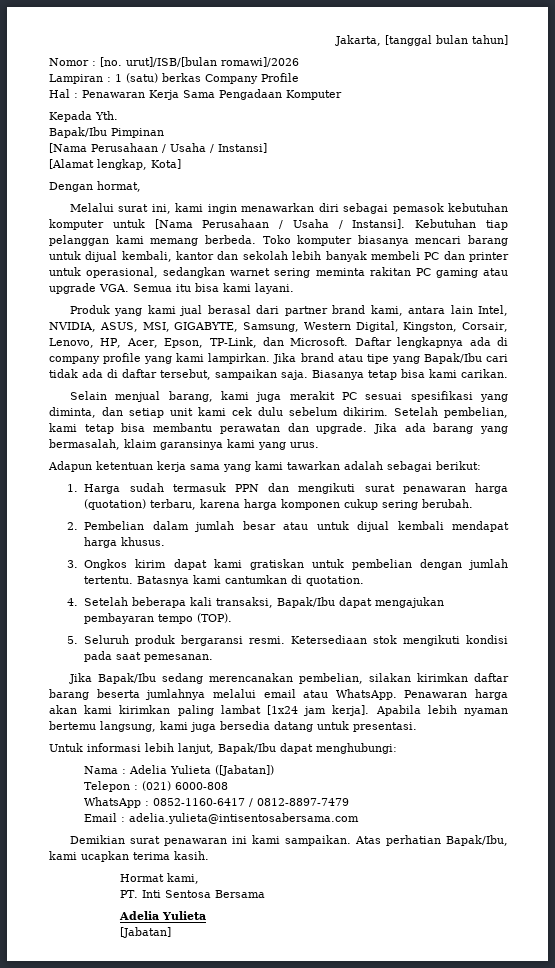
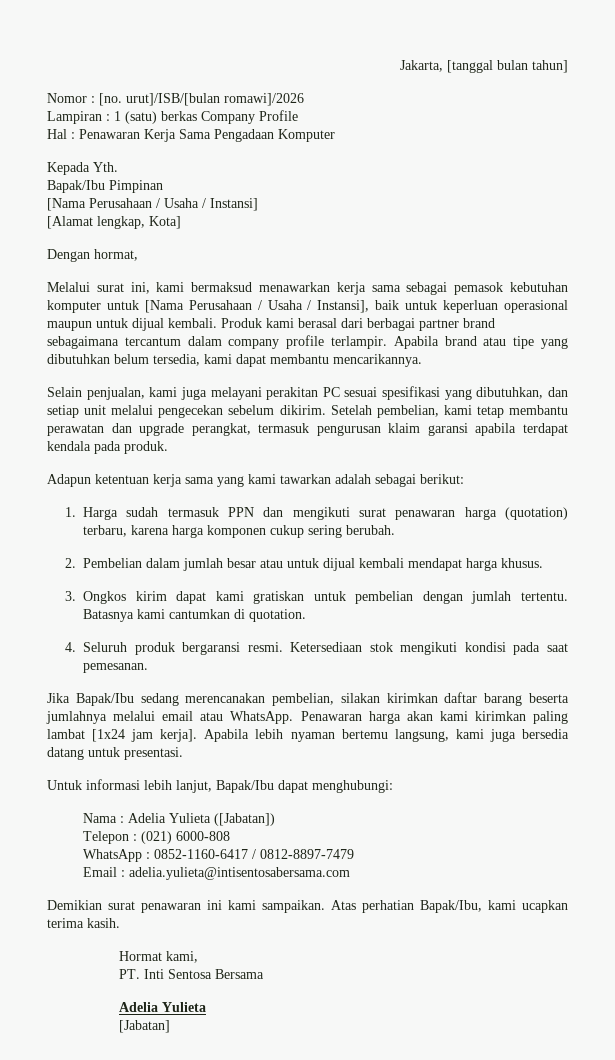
[207,203,339,214] ingin menawarkan diri -> [191,282,401,295] bermaksud menawarkan kerja sama
[352,219,508,230] [49,235,508,246] [49,251,510,262] [49,267,508,278] [49,283,294,294] [70,305,203,316] Instansi]. Kebutuhan tiap pelanggan kami memang berbeda. Toko komputer biasanya mencari barang untuk dijual kembali, kantor dan sekolah lebih banyak membeli PC dan printer untuk operasional, sedangkan warnet sering meminta rakitan PC gaming atau upgrade VGA. Semua itu bisa kami layani. // Produk yang kami jual -> [317,300,569,313] [47,318,294,331] Instansi], baik untuk keperluan operasional maupun untuk dijual kembali. Produk kami
(280, 309) none -> [367,318,415,331] berbagai
[370,305,508,316] [49,321,509,332] [49,337,508,348] [49,353,508,364] [49,369,508,380] [70,391,335,402] kami, antara lain Intel, NVIDIA, ASUS, MSI, GIGABYTE, Samsung, Western Digital, Kingston, Corsair, Lenovo, HP, Acer, Epson, TP-Link, dan Microsoft. Daftar lengkapnya ada di company profile yang kami lampirkan. Jika brand atau tipe yang Bapak/Ibu cari tidak ada di daftar tersebut, sampaikan saja. Biasanya tetap bisa kami carikan. // Selain menjual barang, kami juga merakit -> [47,335,569,349] [47,354,422,367] [47,387,319,400] sebagaimana tercantum dalam company profile terlampir. Apabila brand atau tipe yang dibutuhkan belum tersedia, kami dapat membantu mencarikannya. // Selain penjualan, kami juga melayani perakitan
[49,407,96,418] diminta, -> [476,387,544,399] dibutuhkan,
[198,407,283,416] kami cek dulu -> [111,405,224,418] melalui pengecekan
[121,423,146,432] bisa -> (504, 412) none
[316,423,508,434] [49,439,319,450] upgrade. Jika ada barang yang bermasalah, klaim garansinya kami yang urus. -> [139,423,568,436] [47,441,168,454] upgrade perangkat, termasuk pengurusan klaim garansi apabila terdapat kendala pada produk.
[84,597,445,608] [84,613,233,624] [66,636,78,644] Setelah beberapa kali transaksi, Bapak/Ibu dapat mengajukan pembayaran tempo (TOP). // 5. -> (77, 647) none

